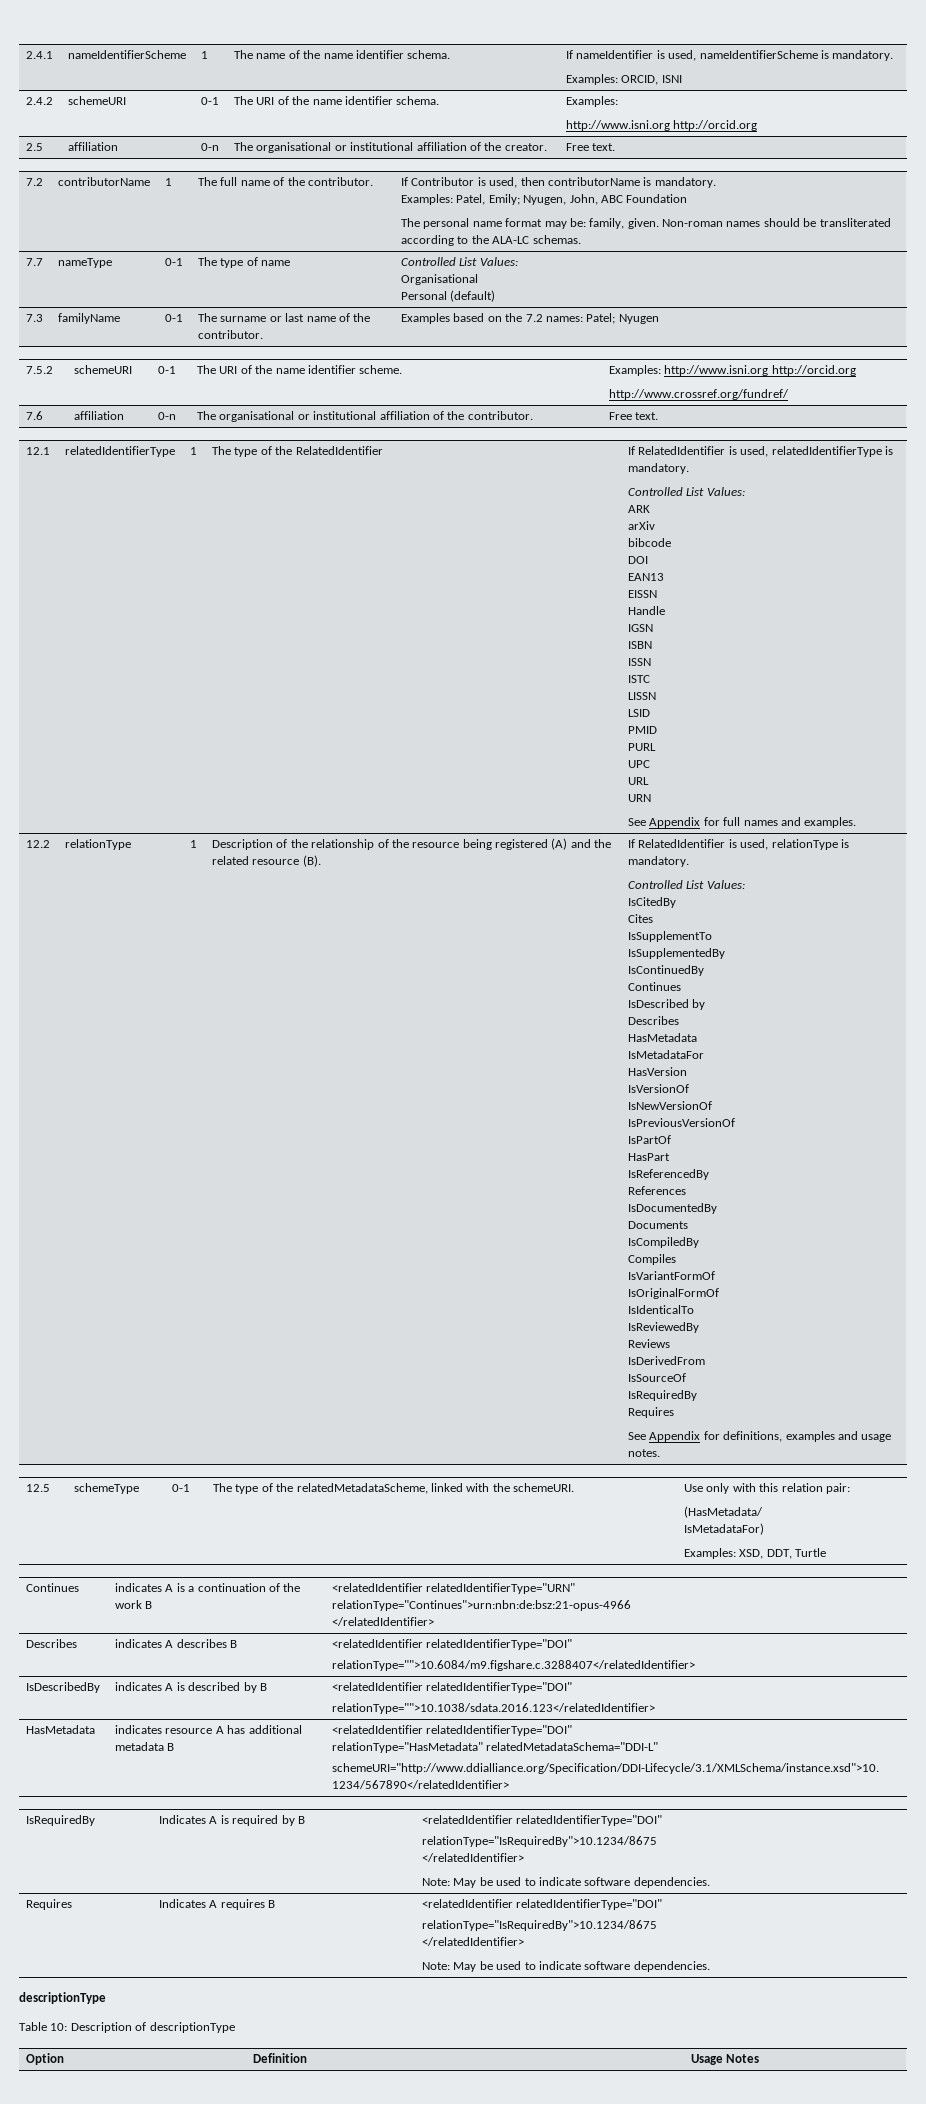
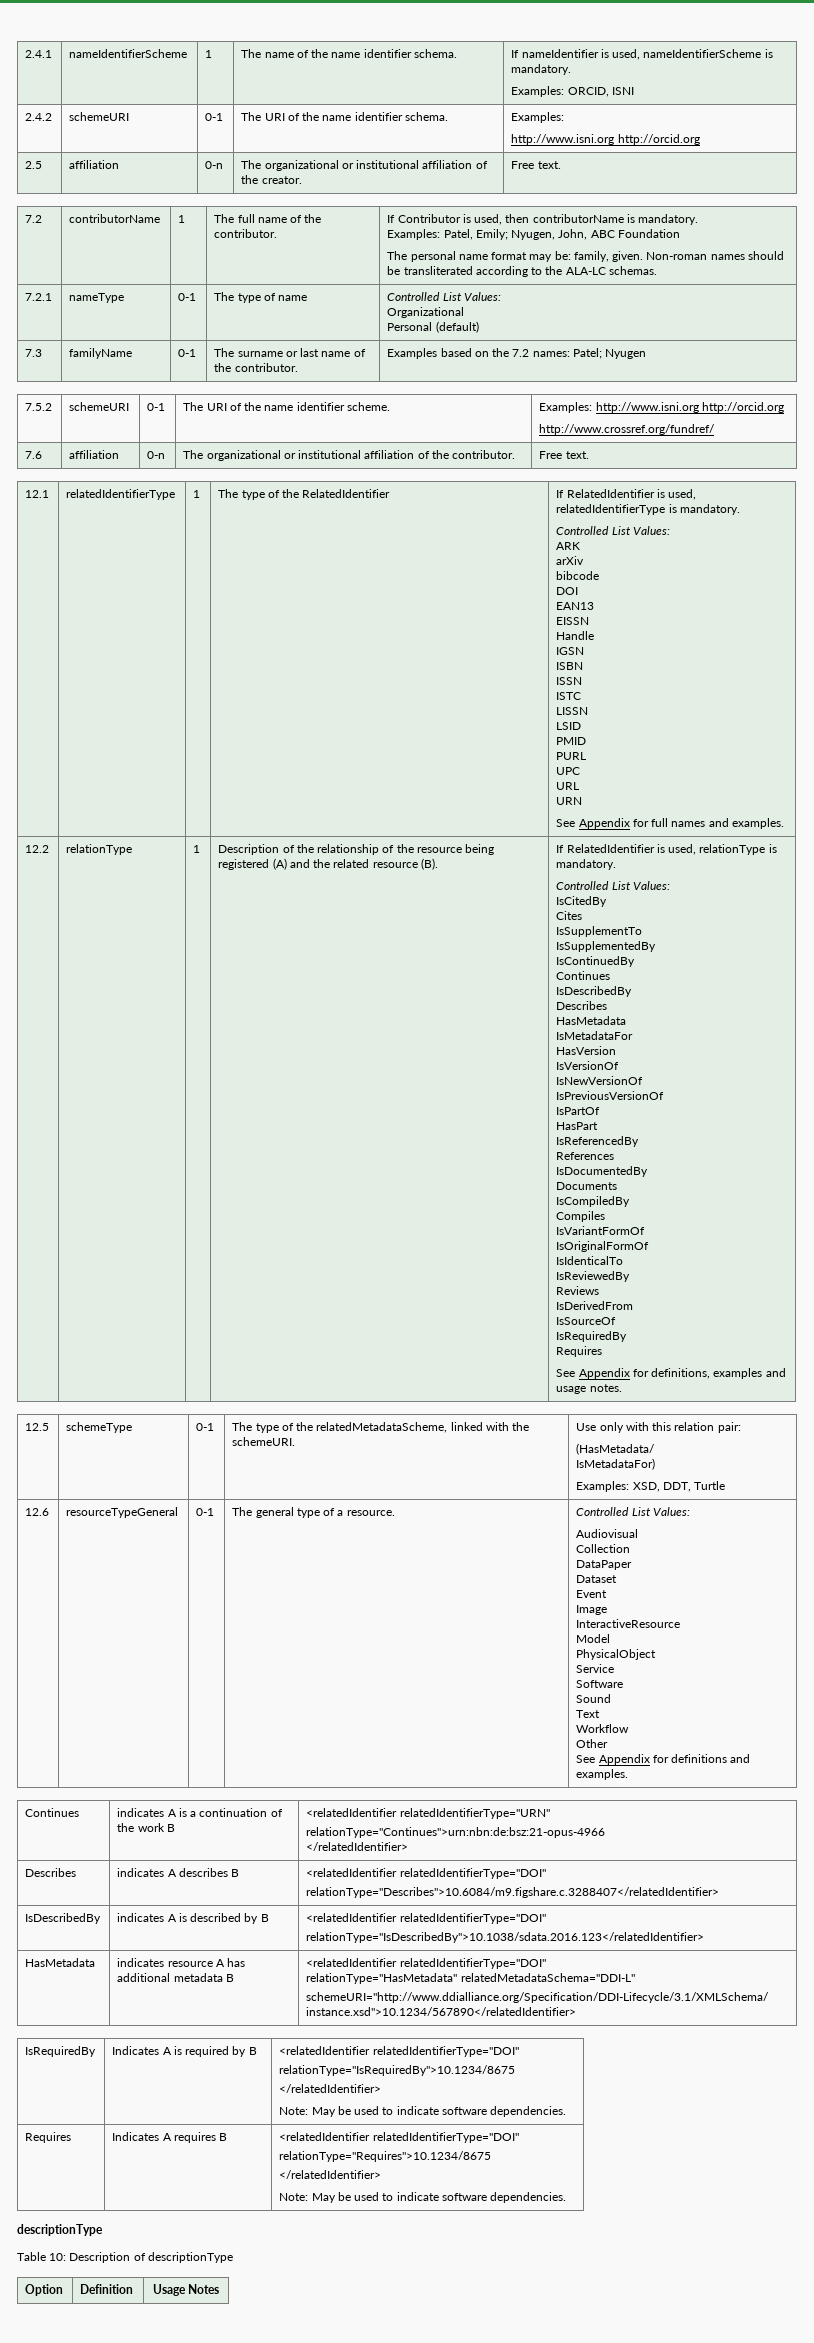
[256,142,332,153] organisational -> [264,160,339,171] organizational
[26,258,44,266] 7.7 -> [25,293,53,301] 7.2.1
[401,274,479,285] Organisational -> [387,307,465,318] Organizational
[219,411,295,422] organisational -> [206,450,281,461] organizational
[628,999,706,1010] IsDescribed by -> [556,986,633,997] IsDescribedBy
(827, 1552) none -> [25,1508,50,1516] [66,1507,179,1518] [196,1508,215,1516] [232,1507,395,1518] [576,1507,690,1516] [576,1529,639,1538] [576,1544,631,1553] [576,1560,633,1570] [576,1575,618,1583] [576,1590,608,1598] [576,1605,608,1615] [576,1619,681,1628] [576,1634,611,1643] [576,1649,657,1660] [576,1664,615,1673] [576,1680,624,1688] [576,1694,612,1703] [576,1710,601,1718] [576,1724,630,1733] [576,1739,609,1748] [576,1754,751,1765] [576,1769,629,1780] // 12.6 | resourceTypeGeneral | 0-1 | The general type of a resource. | Controlled List Values: // Audiovisual // Collection // DataPaper // Dataset // Event // Image // InteractiveResource // Model // PhysicalObject // Service // Software // Sound // Text // Workflow // Other // See Appendix for definitions and examples.
[332,1660,696,1671] relationType="">10.6084/m9.figshare.c.3288407</relatedIdentifier> -> [306,1887,720,1898] relationType="Describes">10.6084/m9.figshare.c.3288407</relatedIdentifier>
[332,1703,656,1714] relationType="">10.1038/sdata.2016.123</relatedIdentifier> -> [306,1932,705,1943] relationType="IsDescribedBy">10.1038/sdata.2016.123</relatedIdentifier>
[422,1920,658,1931] relationType="IsRequiredBy">10.1234/8675 -> [279,2151,492,2162] relationType="Requires">10.1234/8675

